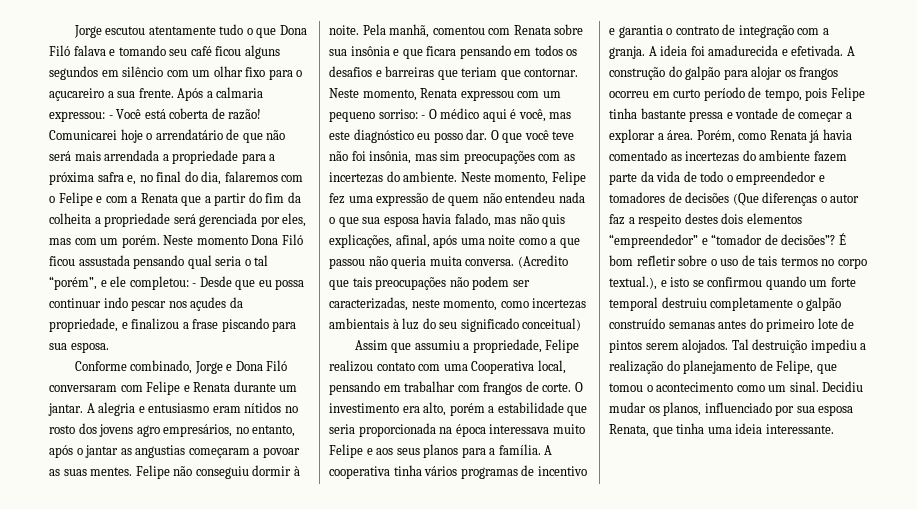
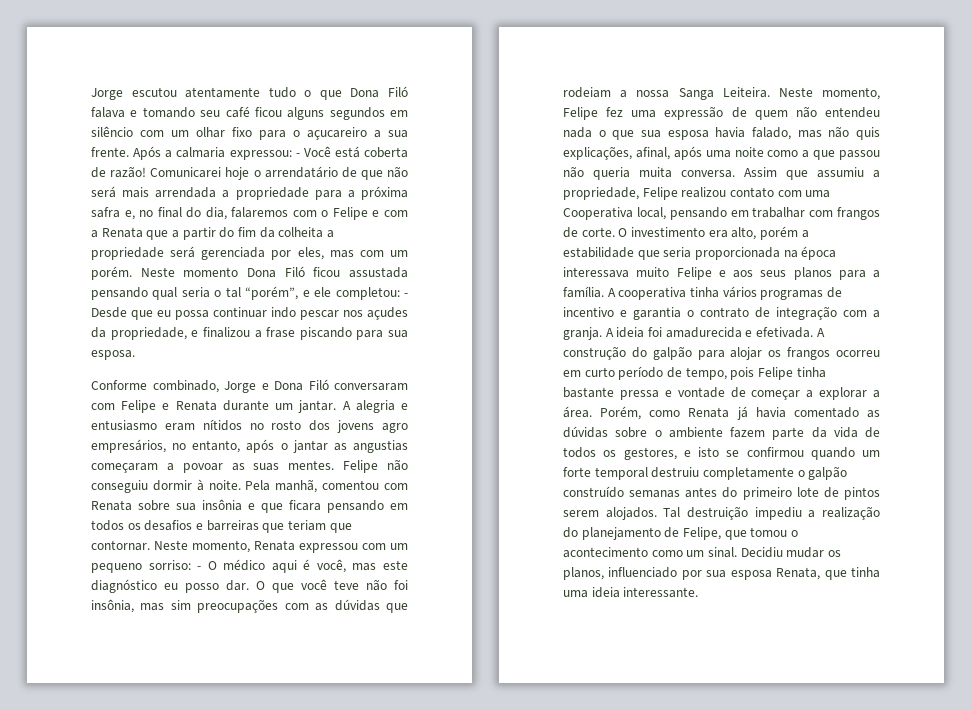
[329,171,458,183] incertezas do ambiente. -> [334,599,409,613] [563,87,770,100] dúvidas que rodeiam a nossa Sanga Leiteira.
[517,255,568,268] [329,276,530,290] [329,297,587,311] [329,318,582,332] (Acredito que tais preocupações não podem ser caracterizadas, neste momento, como incertezas ambientais à luz do seu significado conceitual) // -> (735, 174) none
[685,150,756,162] incertezas do -> [563,426,662,438] dúvidas sobre o
[700,171,825,185] [609,192,860,206] [609,213,802,227] [609,233,846,248] [609,255,867,269] [609,276,657,290] todo o empreendedor e tomadores de decisões (Que diferenças o autor faz a respeito destes dois elementos “empreendedor” e “tomador de decisões”? É bom refletir sobre o uso de tais termos no corpo textual.), -> [563,447,677,460] todos os gestores,

